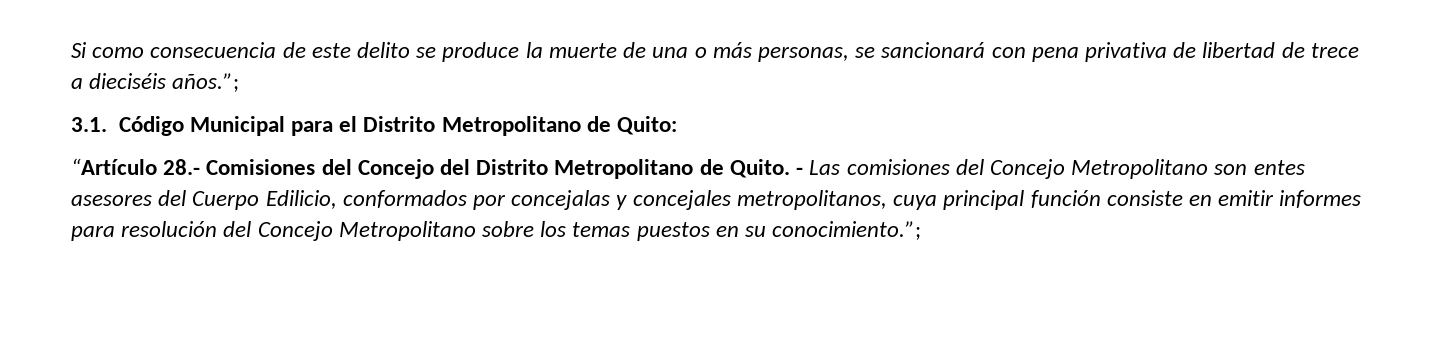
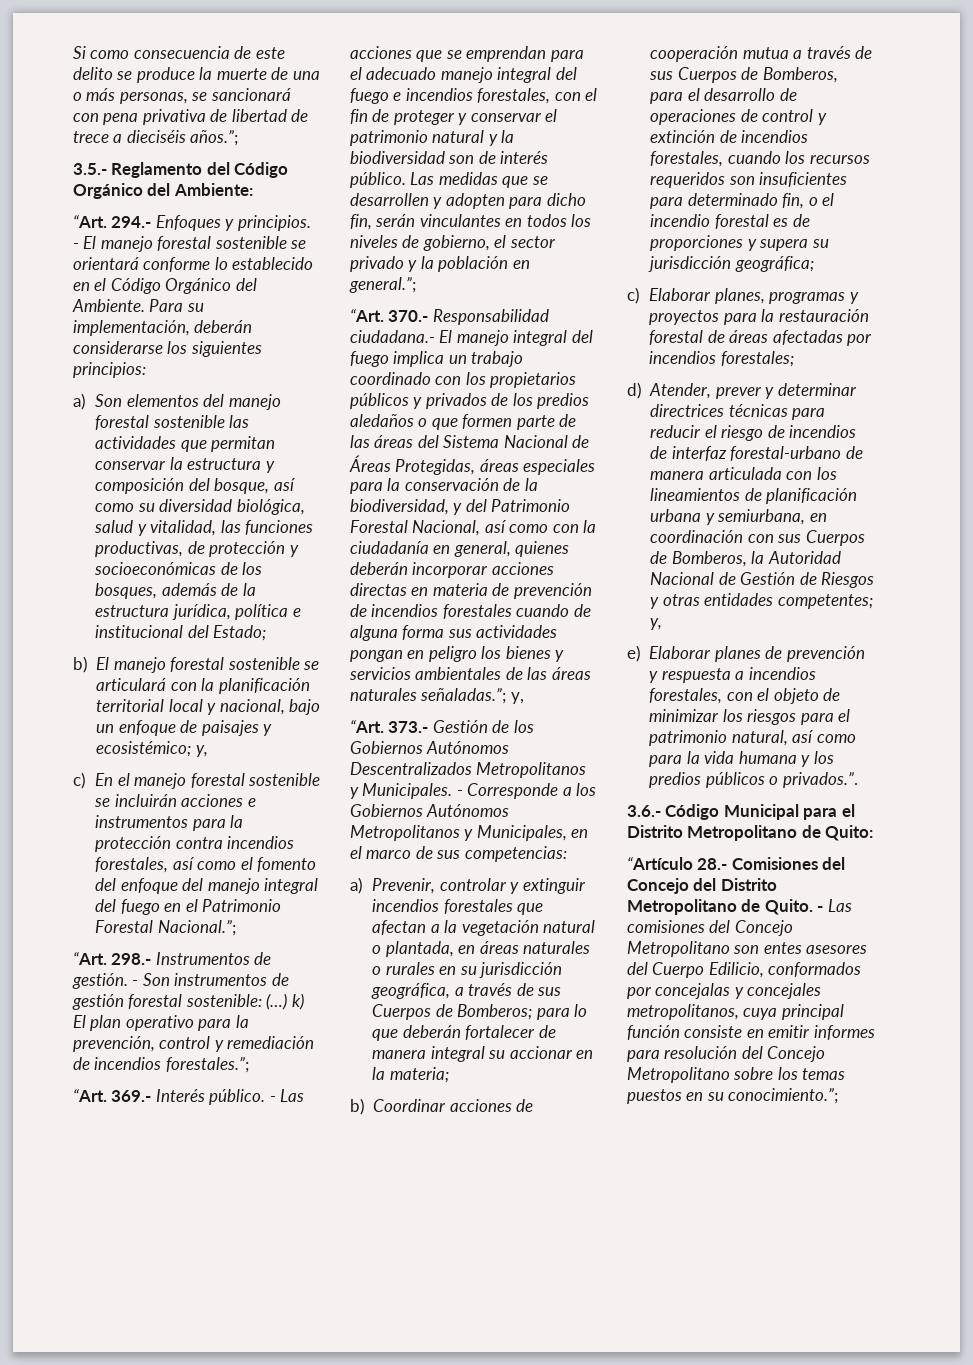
[71,117,107,132] 3.1. -> [73,162,289,178] [73,183,253,199] [73,215,311,231] [73,236,307,252] [73,257,314,272] [73,278,257,294] [72,299,204,312] [73,320,253,336] [73,341,262,357] [73,362,146,378] [73,393,281,410] [95,415,250,430] [95,436,276,452] [95,457,275,473] [95,478,295,494] [95,499,305,515] [94,520,313,536] [95,541,299,557] [94,562,263,575] [95,583,256,599] [95,604,301,620] [95,625,267,641] [73,656,320,673] [96,678,310,694] [96,699,321,715] [96,720,273,736] [96,741,208,757] [73,772,320,789] [94,794,256,807] [95,815,244,831] [95,836,295,852] [95,857,316,873] [95,878,318,894] [95,899,281,915] [95,920,236,936] [73,952,272,965] [72,973,289,989] [72,993,304,1010] [73,1015,249,1031] [73,1036,315,1052] [73,1057,249,1073] [73,1089,305,1105] [350,46,584,62] [350,67,577,83] [350,88,598,104] [350,109,558,125] [350,130,515,146] [350,151,549,164] [350,172,548,188] [350,193,586,209] [350,214,592,230] [350,235,556,251] [350,256,530,272] [349,277,416,293] [350,309,549,325] [350,330,593,346] [350,351,524,367] [350,372,577,388] [350,393,590,409] [350,414,577,430] [350,435,590,448] [349,455,596,475] [350,478,538,494] [350,499,571,515] [350,520,597,536] [350,541,570,557] [350,562,554,578] [350,583,592,599] [350,604,591,619] [350,625,558,641] [350,646,565,662] [349,667,591,680] [350,688,524,704] [350,720,534,733] [350,741,510,754] [350,762,587,778] [350,783,597,799] [350,804,510,817] [350,825,589,841] [350,846,567,862] [350,877,586,894] [372,899,544,915] [372,920,595,936] [372,941,590,957] [372,962,562,978] [371,983,561,999] [372,1004,587,1020] [372,1025,556,1041] [372,1046,593,1062] [372,1067,449,1083] [350,1098,534,1115] [650,46,873,62] [649,67,838,83] [650,88,797,104] [650,109,827,125] [650,130,809,143] [650,151,870,167] [650,172,848,188] [650,193,835,209] [650,214,810,229] [650,235,829,251] [648,256,814,272] [627,287,859,304] [649,309,869,325] [649,330,872,346] [649,351,794,367] [627,382,857,399] [650,404,826,420] [650,425,857,441] [650,446,863,461] [650,467,837,480] [650,488,858,504] [650,509,827,525] [650,530,865,546] [650,551,841,567] [650,572,875,588] [650,593,873,609] [650,618,663,630] [627,645,865,662] [649,667,816,683] [649,688,841,704] [649,709,851,725] [649,730,856,746] [649,751,834,767] [649,772,858,788] [627,805,661,817] 3.5.- Reglamento del Código Orgánico del Ambiente: // “Art. 294.- Enfoques y principios. - El manejo forestal sostenible se orientará conforme lo establecido en el Código Orgánico del Ambiente. Para su implementación, deberán considerarse los siguientes principios: // a) Son elementos del manejo forestal sostenible las actividades que permitan conservar la estructura y composición del bosque, así como su diversidad biológica, salud y vitalidad, las funciones productivas, de protección y socioeconómicas de los bosques, además de la estructura jurídica, política e institucional del Estado; // b) El manejo forestal sostenible se articulará con la planificación territorial local y nacional, bajo un enfoque de paisajes y ecosistémico; y, // c) En el manejo forestal sostenible se incluirán acciones e instrumentos para la protección contra incendios forestales, así como el fomento del enfoque del manejo integral del fuego en el Patrimonio Forestal Nacional.”; // “Art. 298.- Instrumentos de gestión. - Son instrumentos de gestión forestal sostenible: (…) k) El plan operativo para la prevención, control y remediación de incendios forestales.”; // “Art. 369.- Interés público. - Las acciones que se emprendan para el adecuado manejo integral del fuego e incendios forestales, con el fin de proteger y conservar el patrimonio natural y la biodiversidad son de interés público. Las medidas que se desarrollen y adopten para dicho fin, serán vinculantes en todos los niveles de gobierno, el sector privado y la población en general.”; // “Art. 370.- Responsabilidad ciudadana.- El manejo integral del fuego implica un trabajo coordinado con los propietarios públicos y privados de los predios aledaños o que formen parte de las áreas del Sistema Nacional de Áreas Protegidas, áreas especiales para la conservación de la biodiversidad, y del Patrimonio Forestal Nacional, así como con la ciudadanía en general, quienes deberán incorporar acciones directas en materia de prevención de incendios forestales cuando de alguna forma sus actividades pongan en peligro los bienes y servicios ambientales de las áreas naturales señaladas.”; y, // “Art. 373.- Gestión de los Gobiernos Autónomos Descentralizados Metropolitanos y Municipales. - Corresponde a los Gobiernos Autónomos Metropolitanos y Municipales, en el marco de sus competencias: // a) Prevenir, controlar y extinguir incendios forestales que afectan a la vegetación natural o plantada, en áreas naturales o rurales en su jurisdicción geográfica, a través de sus Cuerpos de Bomberos; para lo que deberán fortalecer de manera integral su accionar en la materia; // b) Coordinar acciones de cooperación mutua a través de sus Cuerpos de Bomberos, para el desarrollo de operaciones de control y extinción de incendios forestales, cuando los recursos requeridos son insuficientes para determinado fin, o el incendio forestal es de proporciones y supera su jurisdicción geográfica; // c) Elaborar planes, programas y proyectos para la restauración forestal de áreas afectadas por incendios forestales; // d) Atender, prever y determinar directrices técnicas para reducir el riesgo de incendios de interfaz forestal-urbano de manera articulada con los lineamientos de planificación urbana y semiurbana, en coordinación con sus Cuerpos de Bomberos, la Autoridad Nacional de Gestión de Riesgos y otras entidades competentes; y, // e) Elaborar planes de prevención y respuesta a incendios forestales, con el objeto de minimizar los riesgos para el patrimonio natural, así como para la vida humana y los predios públicos o privados.”. // 3.6.-

